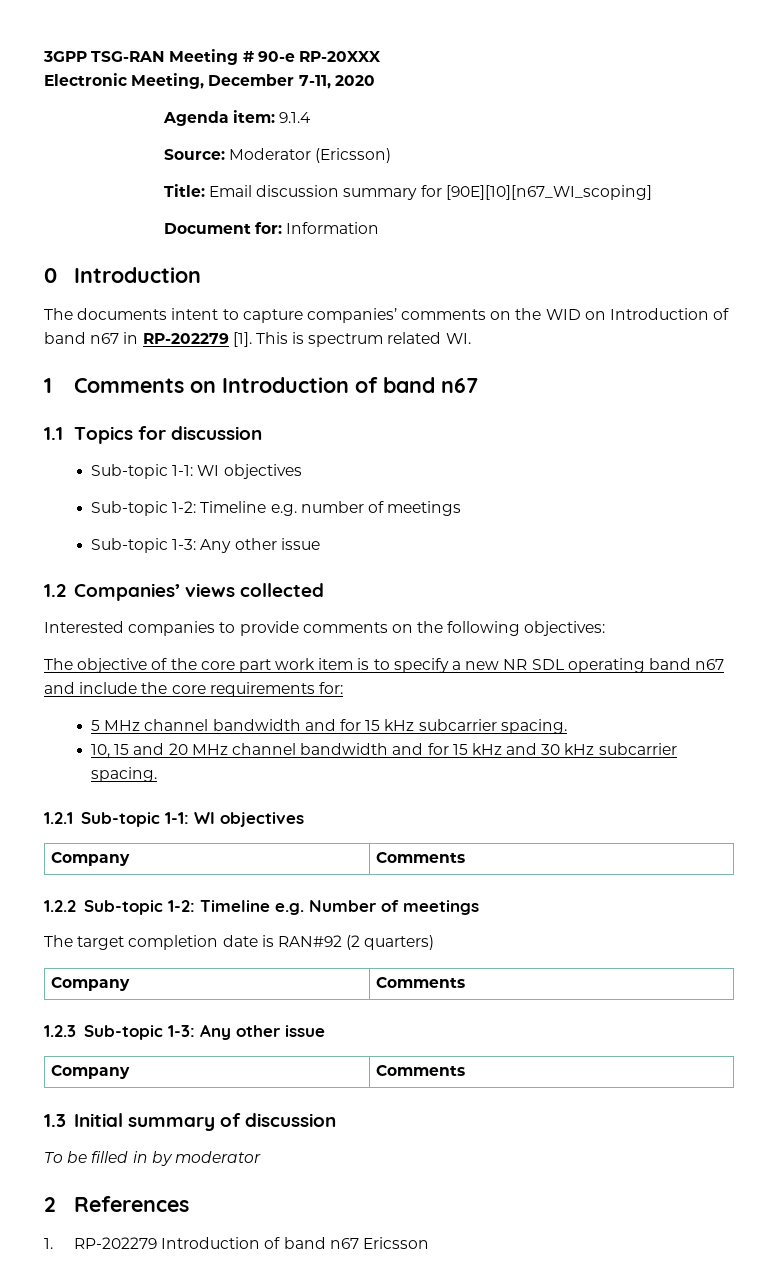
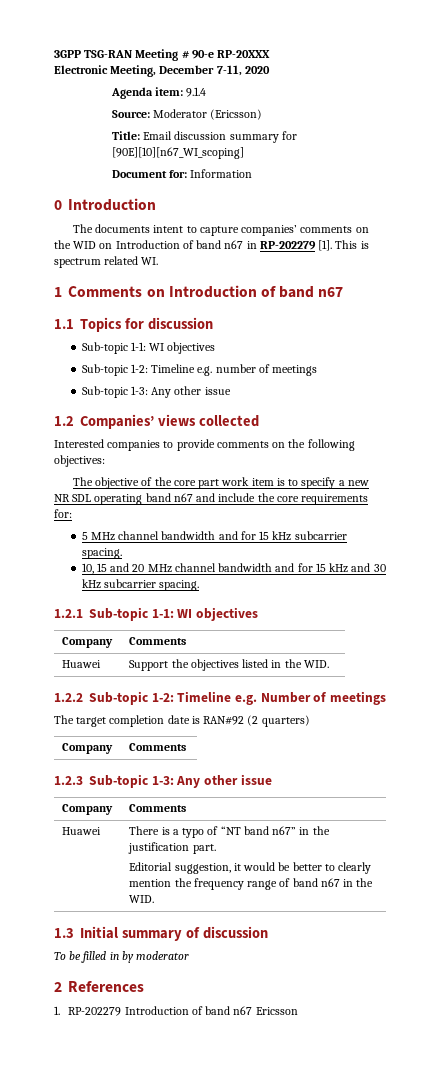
(466, 857) none -> [62,660,102,668] [129,659,329,671] // Huawei | Support the objectives listed in the WID.
(466, 1070) none -> [62,827,102,835] [129,826,330,838] [128,842,216,854] [129,862,372,874] [129,878,374,890] [129,895,155,903] // Huawei | There is a typo of “NT band n67” in the justification part. // Editorial suggestion, it would be better to clearly mention the frequency range of band n67 in the WID.

